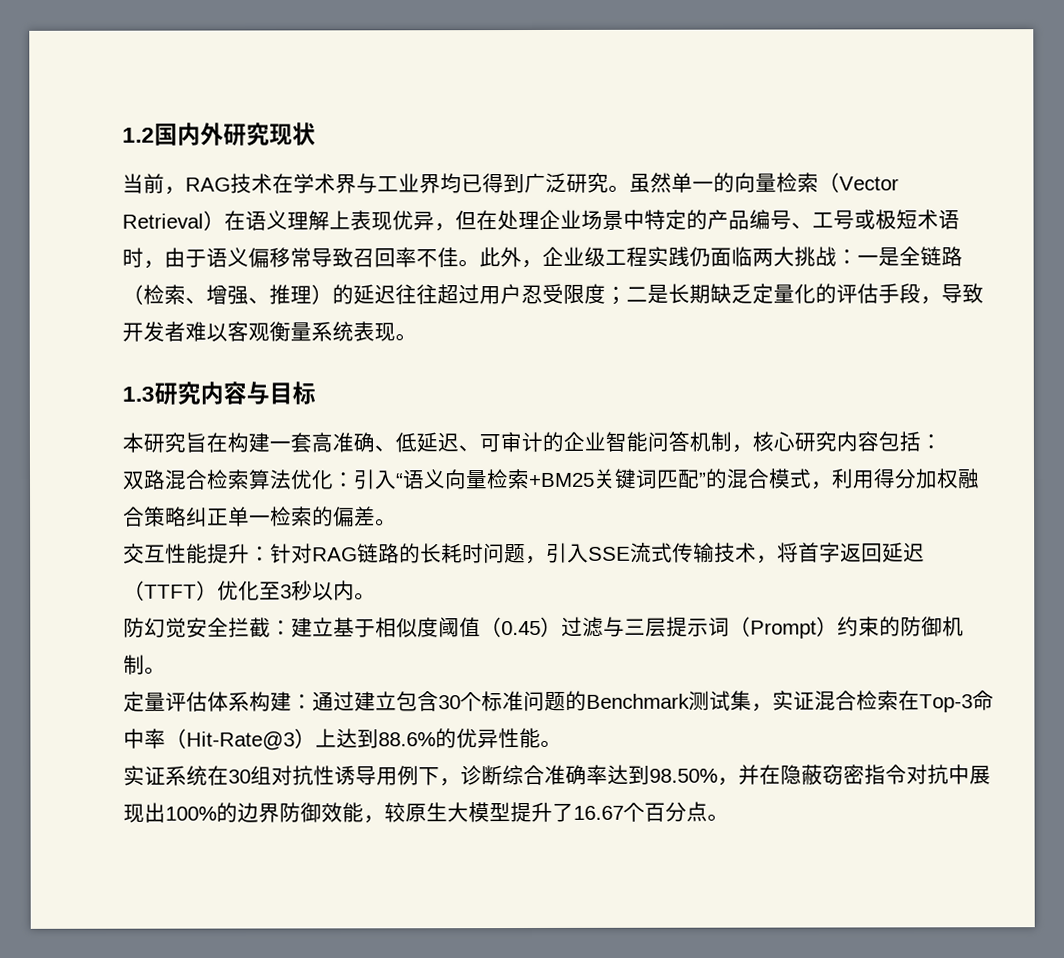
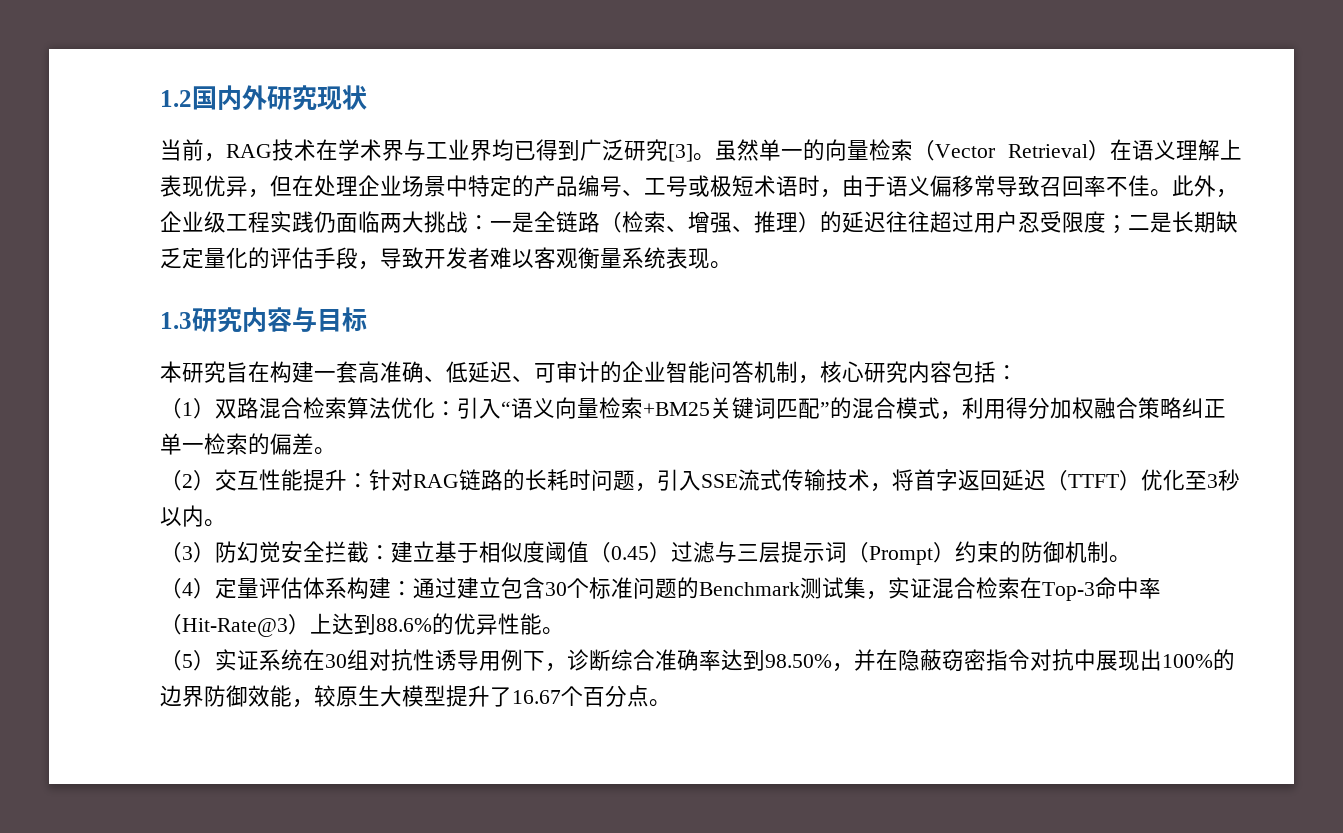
(609, 182) none -> [668,144,693,162] [3]
(942, 442) none -> [160,398,215,419] （1）
(397, 522) none -> [160,470,215,491] （2）
(376, 596) none -> [160,542,215,563] （3）
(166, 670) none -> [160,578,215,599] （4）
(562, 743) none -> [160,650,215,671] （5）

